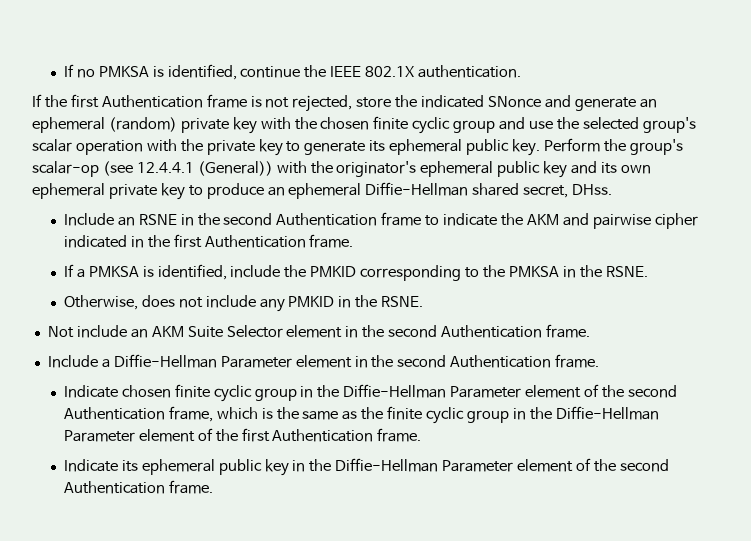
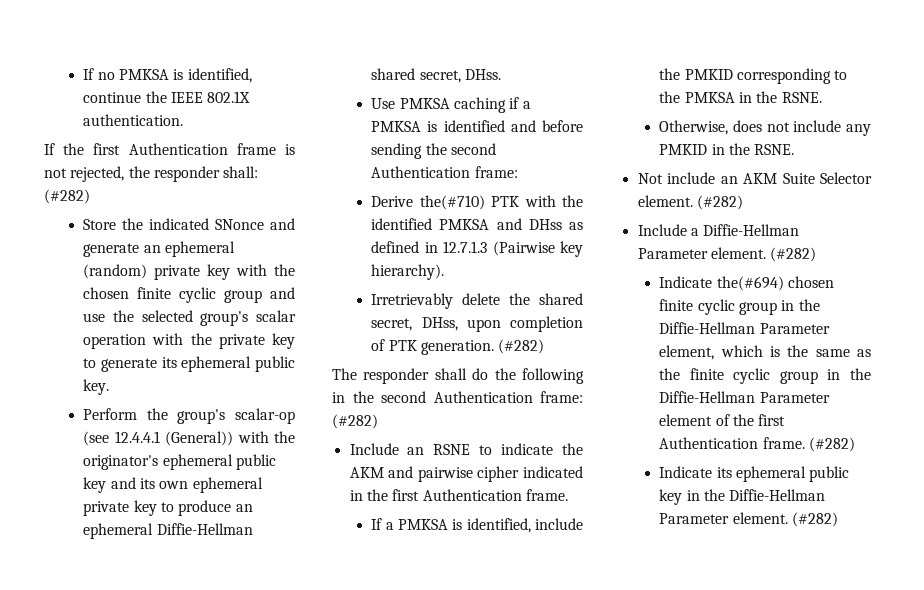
[356,97,392,108] store -> [128,166,259,182] [44,189,90,204] [83,219,117,230] the responder shall: (#282) // Store
(541, 147) none -> (110, 387) //
[63,212,422,226] Include an RSNE in the second Authentication frame -> [371,97,531,113] [371,120,583,132] [371,143,496,159] [371,166,518,178] [371,195,583,210] [371,218,583,230] [371,241,583,257] [371,264,445,280] [371,293,583,309] [371,316,583,332] [371,339,545,355] [332,368,584,384] [332,391,583,403] [332,414,378,429] [349,443,471,455] Use PMKSA caching if a PMKSA is identified and before sending the second Authentication frame: // Derive the(#710) PTK with the identified PMKSA and DHss as defined in 12.7.1.3 (Pairwise key hierarchy). // Irretrievably delete the shared secret, DHss, upon completion of PTK generation. (#282) // The responder shall do the following in the second Authentication frame: (#282) // Include an RSNE
[286,324,591,338] [47,354,600,368] [63,385,118,398] element in the second Authentication frame. // Include a Diffie-Hellman Parameter element in the second Authentication frame. // Indicate -> [637,195,743,210] [637,224,800,236] [637,247,817,262] [659,276,784,291] element. (#282) // Include a Diffie-Hellman Parameter element. (#282) // Indicate the(#694)
[525,384,677,398] [63,406,213,422] element of the second Authentication frame, -> [659,345,715,360] element,
(422, 435) none -> [808,437,855,452] (#282)
[517,458,669,472] [63,480,213,494] element of the second Authentication frame. -> [732,512,838,527] element. (#282)

